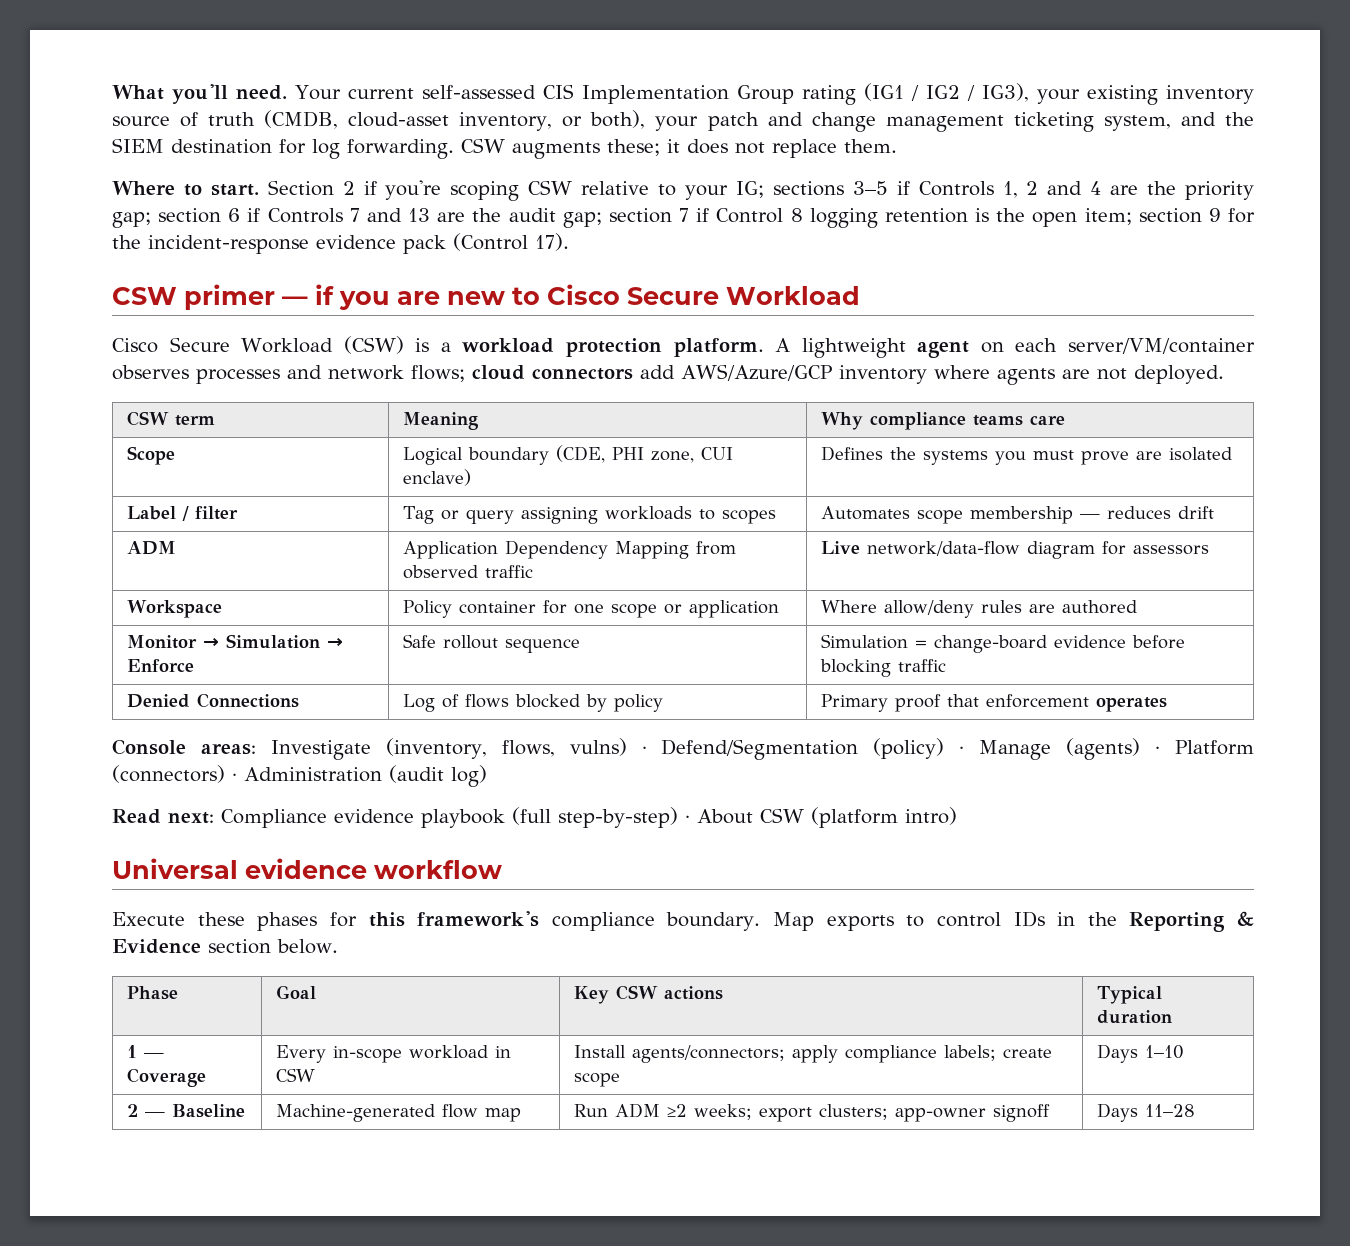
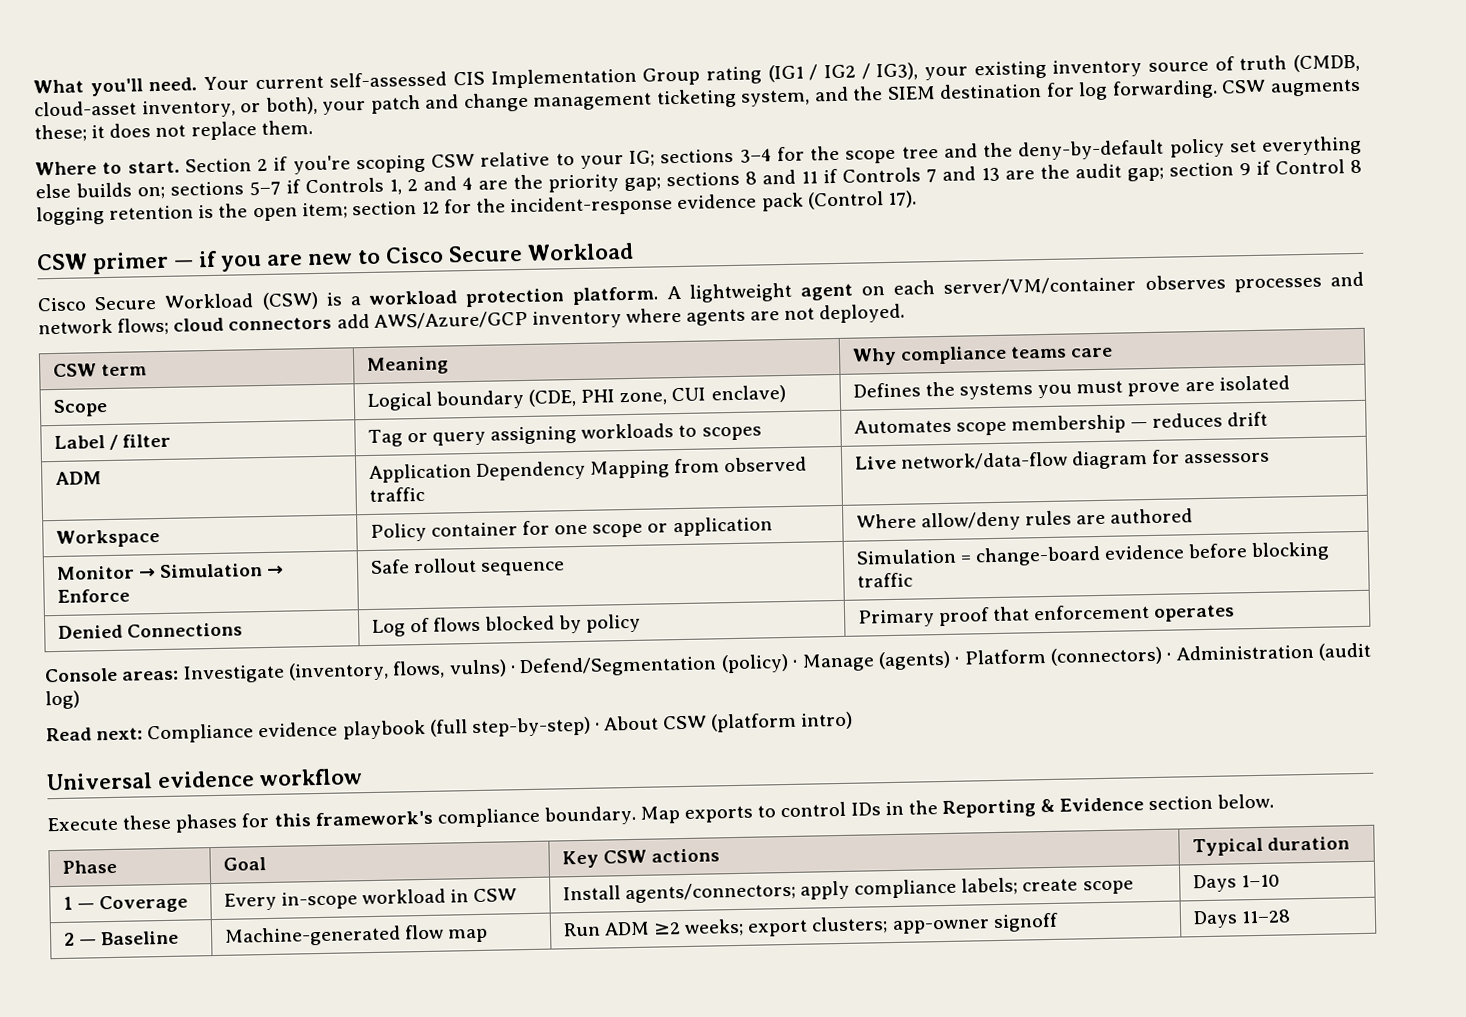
[852,181,888,195] 3–5 -> [739,135,1362,164] [35,181,281,200] 3–4 for the scope tree and the deny-by-default policy set everything else builds on; sections 5–7
[158,208,241,223] section 6 -> [666,169,818,187] sections 8 and 11
[679,208,690,222] 7 -> [1239,163,1251,176] 9
[1208,208,1221,222] 9 -> [420,201,440,214] 12

